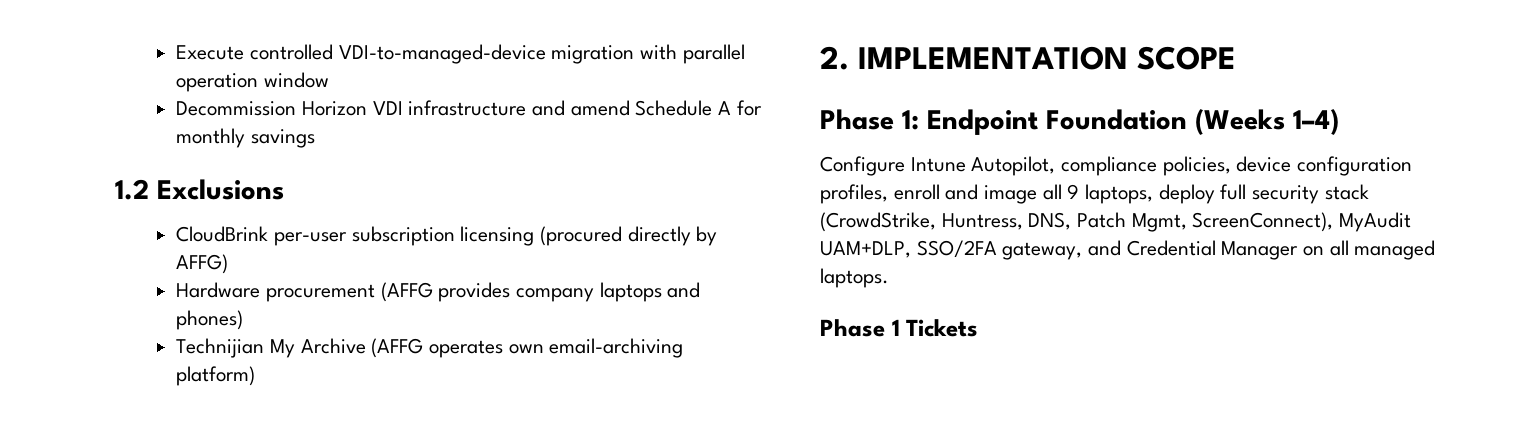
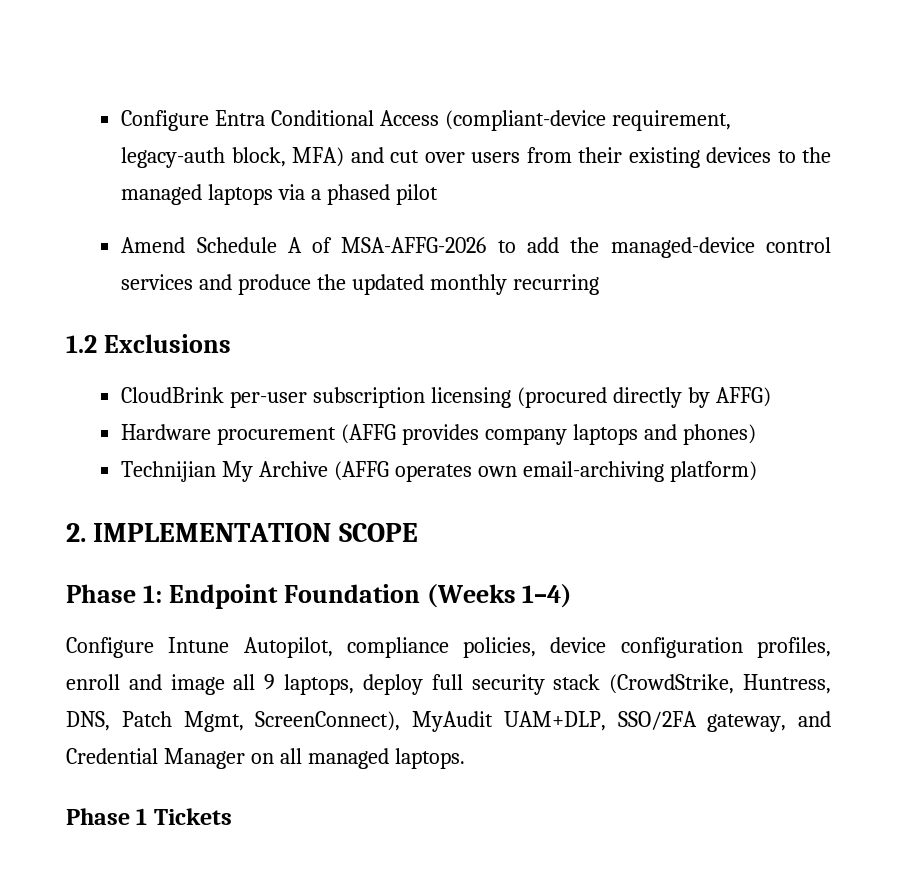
[176,44,745,64] [176,72,329,92] [176,100,762,116] [176,128,315,148] Execute controlled VDI-to-managed-device migration with parallel operation window // Decommission Horizon VDI infrastructure and amend Schedule A for monthly savings -> [121,110,731,131] [121,147,831,168] [121,184,438,205] [121,237,831,258] [121,274,599,295] Configure Entra Conditional Access (compliant-device requirement, legacy-auth block, MFA) and cut over users from their existing devices to the managed laptops via a phased pilot // Amend Schedule A of MSA-AFFG-2026 to add the managed-device control services and produce the updated monthly recurring

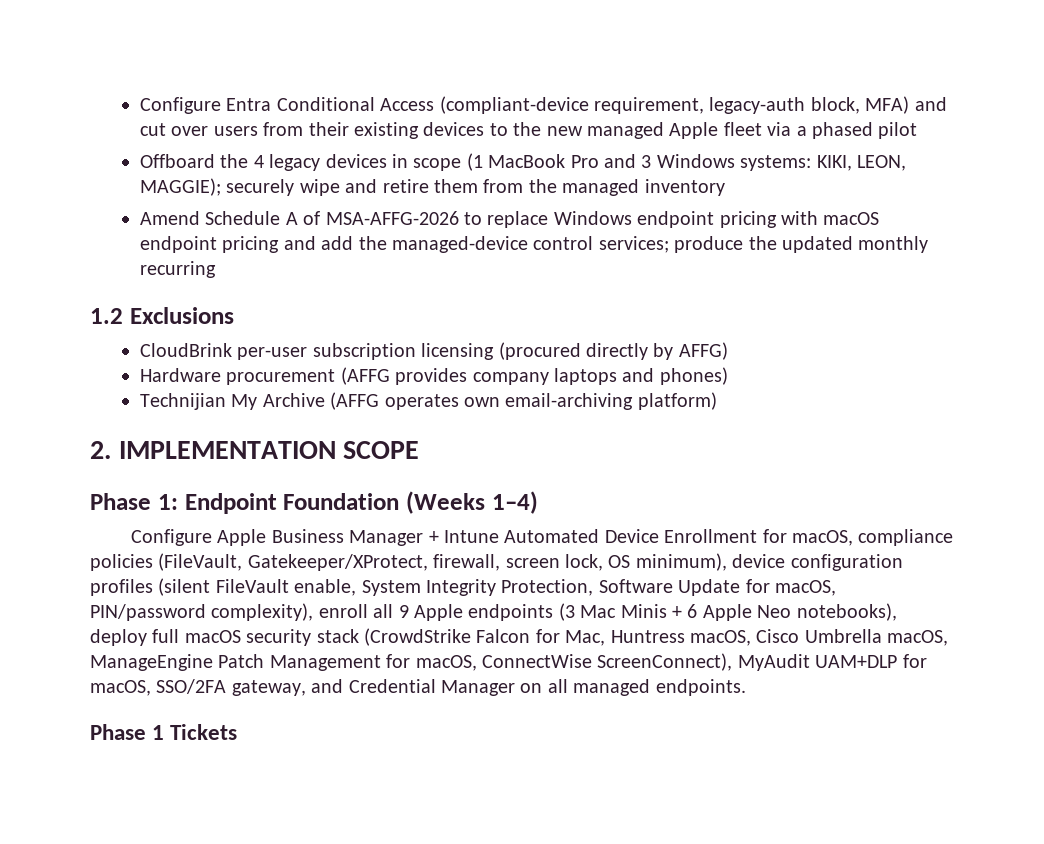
[121,184,274,205] managed laptops -> [546,122,762,139] new managed Apple fleet
(438, 194) none -> [139,153,906,171] [139,178,725,196] // Offboard the 4 legacy devices in scope (1 MacBook Pro and 3 Windows systems: KIKI, LEON, MAGGIE); securely wipe and retire them from the managed inventory
(516, 246) none -> [487,211,880,228] [139,236,316,253] replace Windows endpoint pricing with macOS endpoint pricing and
[121,274,233,290] services and -> [598,236,669,253] services;
[168,637,831,658] [66,674,355,695] Intune Autopilot, compliance policies, device configuration profiles, enroll and image all 9 laptops, -> [217,529,954,546] [90,553,903,571] [90,578,836,596] [90,603,897,621] Apple Business Manager + Intune Automated Device Enrollment for macOS, compliance policies (FileVault, Gatekeeper/XProtect, firewall, screen lock, OS minimum), device configuration profiles (silent FileVault enable, System Integrity Protection, Software Update for macOS, PIN/password complexity), enroll all 9 Apple endpoints (3 Mac Minis + 6 Apple Neo notebooks),
(463, 682) none -> [184,630,241,643] macOS
[609,674,831,694] [66,711,606,732] (CrowdStrike, Huntress, DNS, Patch Mgmt, ScreenConnect), MyAudit UAM+DLP, -> [364,628,949,646] [90,653,927,671] [90,680,151,696] (CrowdStrike Falcon for Mac, Huntress macOS, Cisco Umbrella macOS, ManageEngine Patch Management for macOS, ConnectWise ScreenConnect), MyAudit UAM+DLP for macOS,
[394,748,465,769] laptops. -> [655,679,746,696] endpoints.

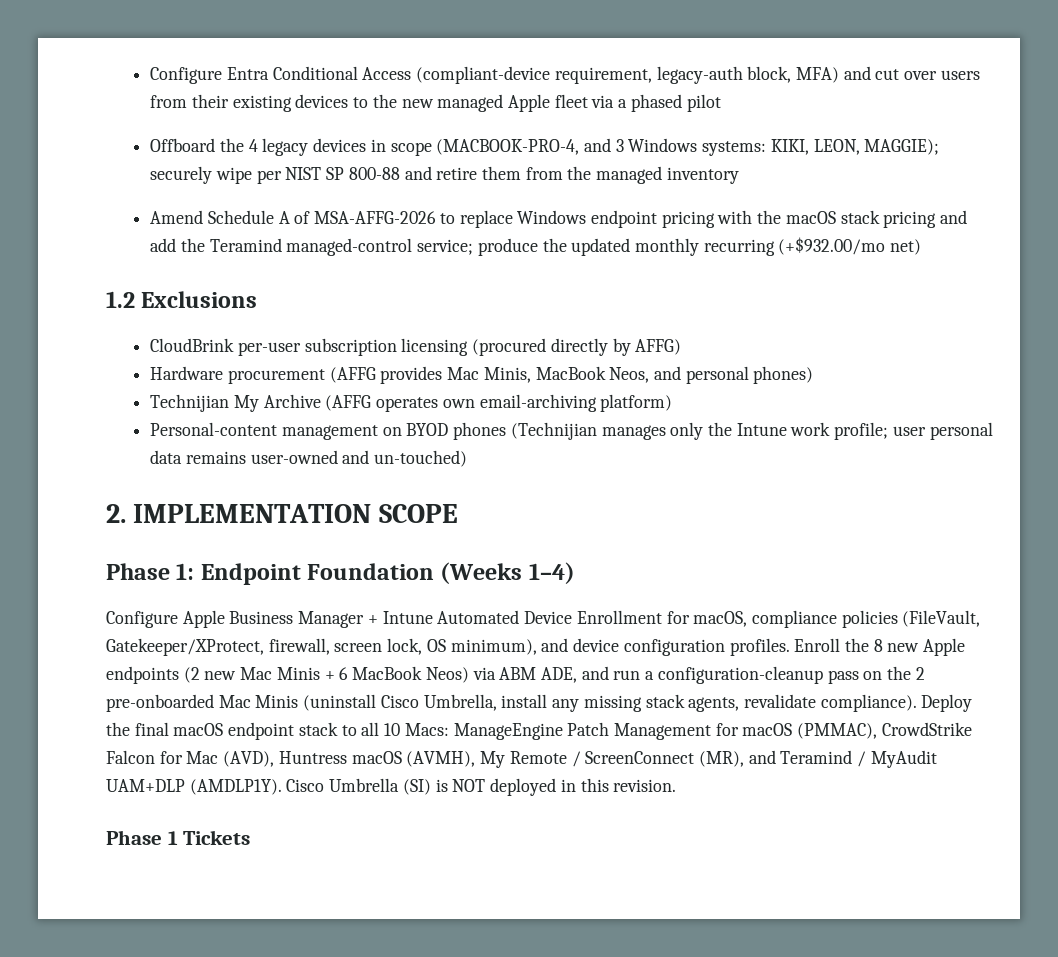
[466,153,599,171] (1 MacBook Pro -> [436,139,580,155] (MACBOOK-PRO-4,
(340, 187) none -> [256,167,400,184] per NIST SP 800-88
[823,212,880,225] [139,236,217,253] macOS endpoint -> [757,210,880,224] the macOS stack
[391,236,669,253] managed-device control services; -> [209,238,474,256] Teramind managed-control service;
(216, 269) none -> [778,237,922,255] (+$932.00/mo net)
[472,368,655,385] company laptops and -> [447,366,749,384] Mac Minis, MacBook Neos, and personal
(717, 401) none -> [150,422,993,440] [150,450,468,467] // Personal-content management on BYOD phones (Technijian manages only the Intune work profile; user personal data remains user-owned and un-touched)
(727, 562) none -> [541,638,569,652] and
[90,578,836,596] [90,603,897,621] [90,628,949,646] [90,653,927,671] [90,679,746,696] profiles (silent FileVault enable, System Integrity Protection, Software Update for macOS, PIN/password complexity), enroll all 9 Apple endpoints (3 Mac Minis + 6 Apple Neo notebooks), deploy full macOS security stack (CrowdStrike Falcon for Mac, Huntress macOS, Cisco Umbrella macOS, ManageEngine Patch Management for macOS, ConnectWise ScreenConnect), MyAudit UAM+DLP for macOS, SSO/2FA gateway, and Credential Manager on all managed endpoints. -> [729,638,966,656] [106,666,925,684] [106,694,973,712] [106,722,972,740] [106,750,937,768] [106,778,677,796] profiles. Enroll the 8 new Apple endpoints (2 new Mac Minis + 6 MacBook Neos) via ABM ADE, and run a configuration-cleanup pass on the 2 pre-onboarded Mac Minis (uninstall Cisco Umbrella, install any missing stack agents, revalidate compliance). Deploy the final macOS endpoint stack to all 10 Macs: ManageEngine Patch Management for macOS (PMMAC), CrowdStrike Falcon for Mac (AVD), Huntress macOS (AVMH), My Remote / ScreenConnect (MR), and Teramind / MyAudit UAM+DLP (AMDLP1Y). Cisco Umbrella (SI) is NOT deployed in this revision.

